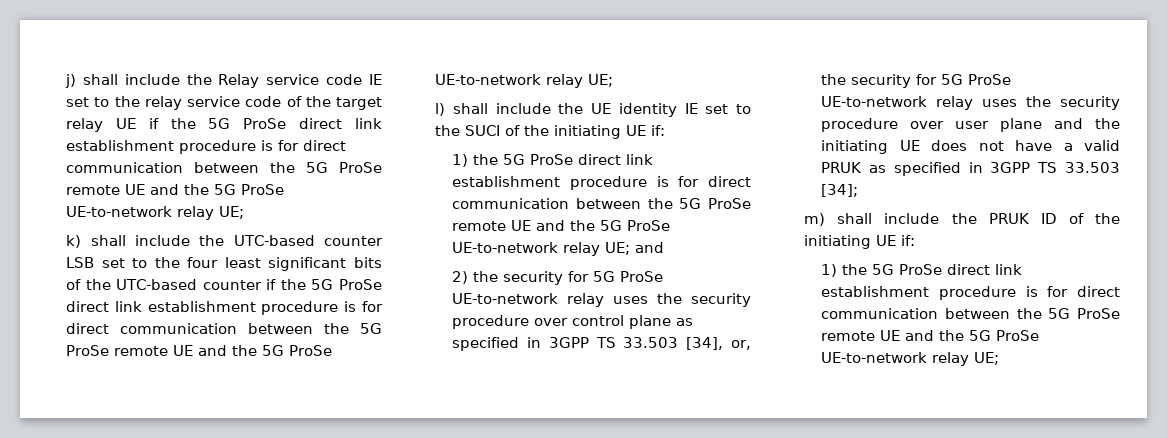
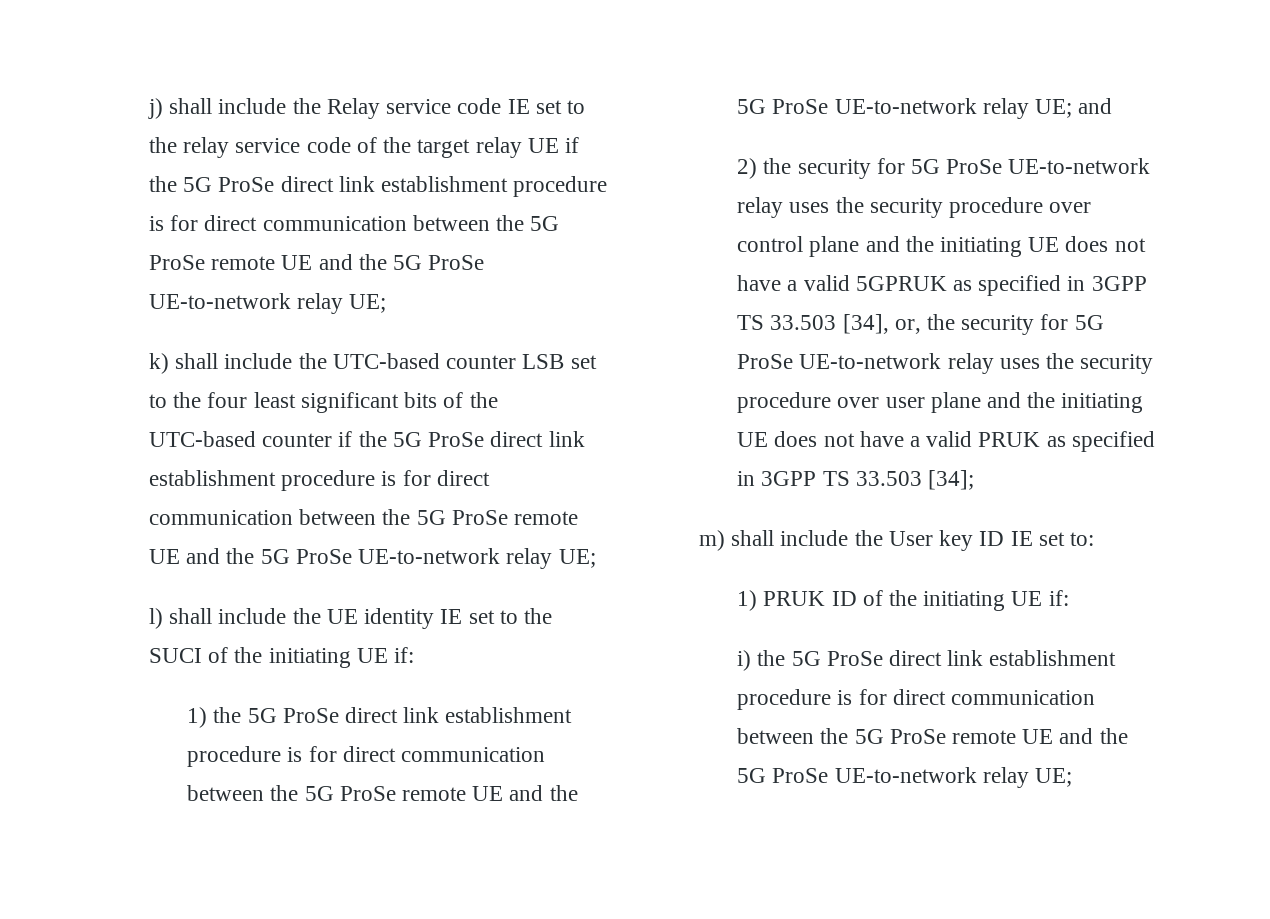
(672, 322) none -> [865,236,1146,257] [737,275,947,291] and the initiating UE does not have a valid 5GPRUK
(977, 218) none -> [888,530,1094,551] [737,590,758,611] User key ID IE set to: // 1)
[821,264,838,277] 1) -> [737,650,752,671] i)

